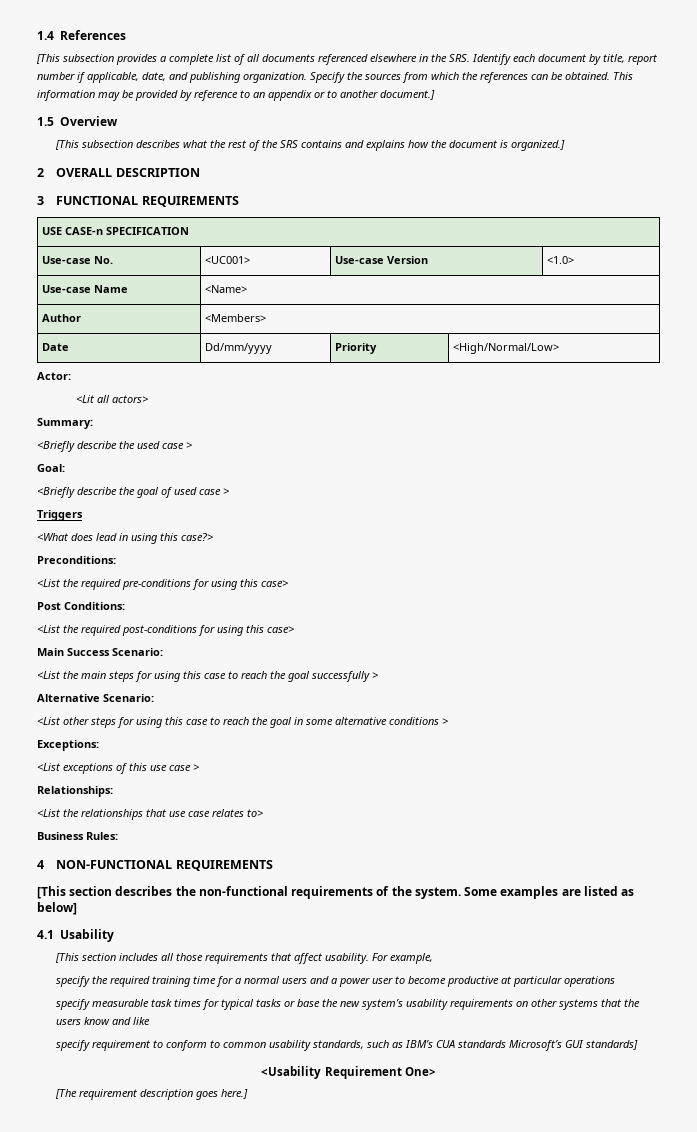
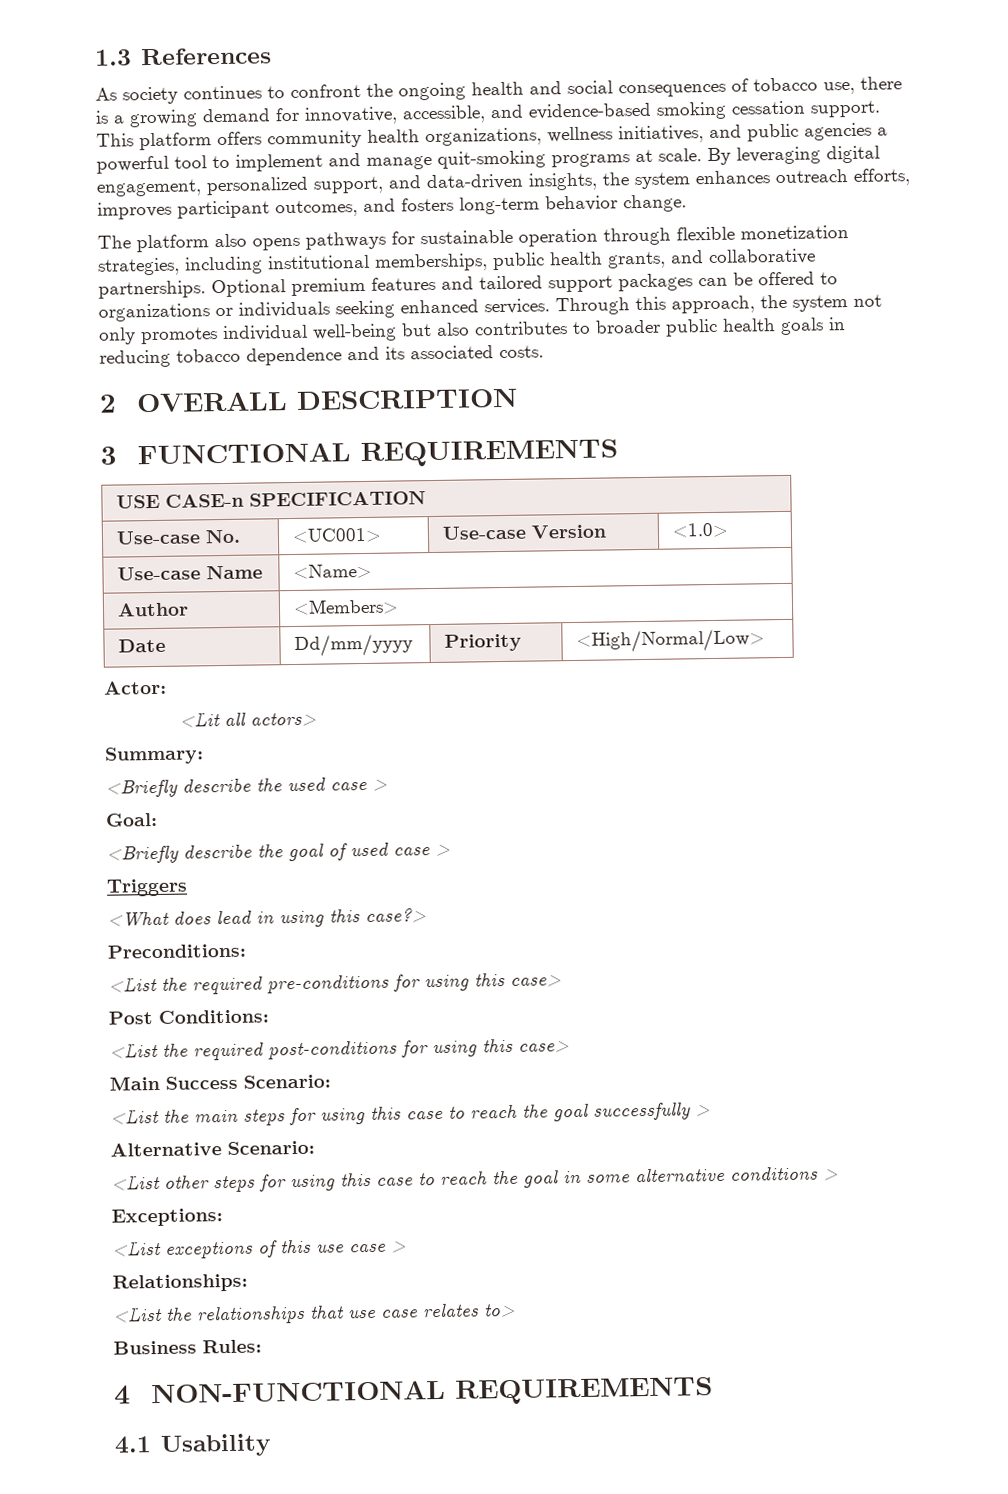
[37,31,54,40] 1.4 -> [94,49,132,66] 1.3
[36,54,657,65] [37,72,633,83] [37,90,435,101] [37,116,118,126] [55,140,566,151] [This subsection provides a complete list of all documents referenced elsewhere in the SRS. Identify each document by title, report number if applicable, date, and publishing organization. Specify the sources from which the references can be obtained. This information may be provided by reference to an appendix or to another document.] // 1.5 Overview // [This subsection describes what the rest of the SRS contains and explains how the document is organized.] -> [95,76,902,105] [95,100,881,128] [96,122,888,151] [96,145,880,174] [96,168,911,197] [97,194,687,220] [97,225,849,253] [97,248,816,276] [98,271,838,299] [98,294,882,322] [98,317,846,345] [99,345,544,368] As society continues to confront the ongoing health and social consequences of tobacco use, there is a growing demand for innovative, accessible, and evidence-based smoking cessation support. This platform offers community health organizations, wellness initiatives, and public agencies a powerful tool to implement and manage quit-smoking programs at scale. By leveraging digital engagement, personalized support, and data-driven insights, the system enhances outreach efforts, improves participant outcomes, and fosters long-term behavior change. // The platform also opens pathways for sustainable operation through flexible monetization strategies, including institutional memberships, public health grants, and collaborative partnerships. Optional premium features and tailored support packages can be offered to organizations or individuals seeking enhanced services. Through this approach, the system not only promotes individual well-being but also contributes to broader public health goals in reducing tobacco dependence and its associated costs.
[37,886,635,899] [37,902,77,915] [37,929,114,942] [55,953,434,964] [56,976,616,987] [56,999,641,1010] [56,1017,151,1025] [56,1040,639,1051] [261,1066,436,1079] [55,1089,249,1100] [This section describes the non-functional requirements of the system. Some examples are listed as below] // 4.1 Usability // [This section includes all those requirements that affect usability. For example, // specify the required training time for a normal users and a power user to become productive at particular operations // specify measurable task times for typical tasks or base the new system’s usability requirements on other systems that the users know and like // specify requirement to conform to common usability standards, such as IBM’s CUA standards Microsoft’s GUI standards] // <Usability Requirement One> // [The requirement description goes here.] -> [114,1433,272,1457] 4.1 Usability

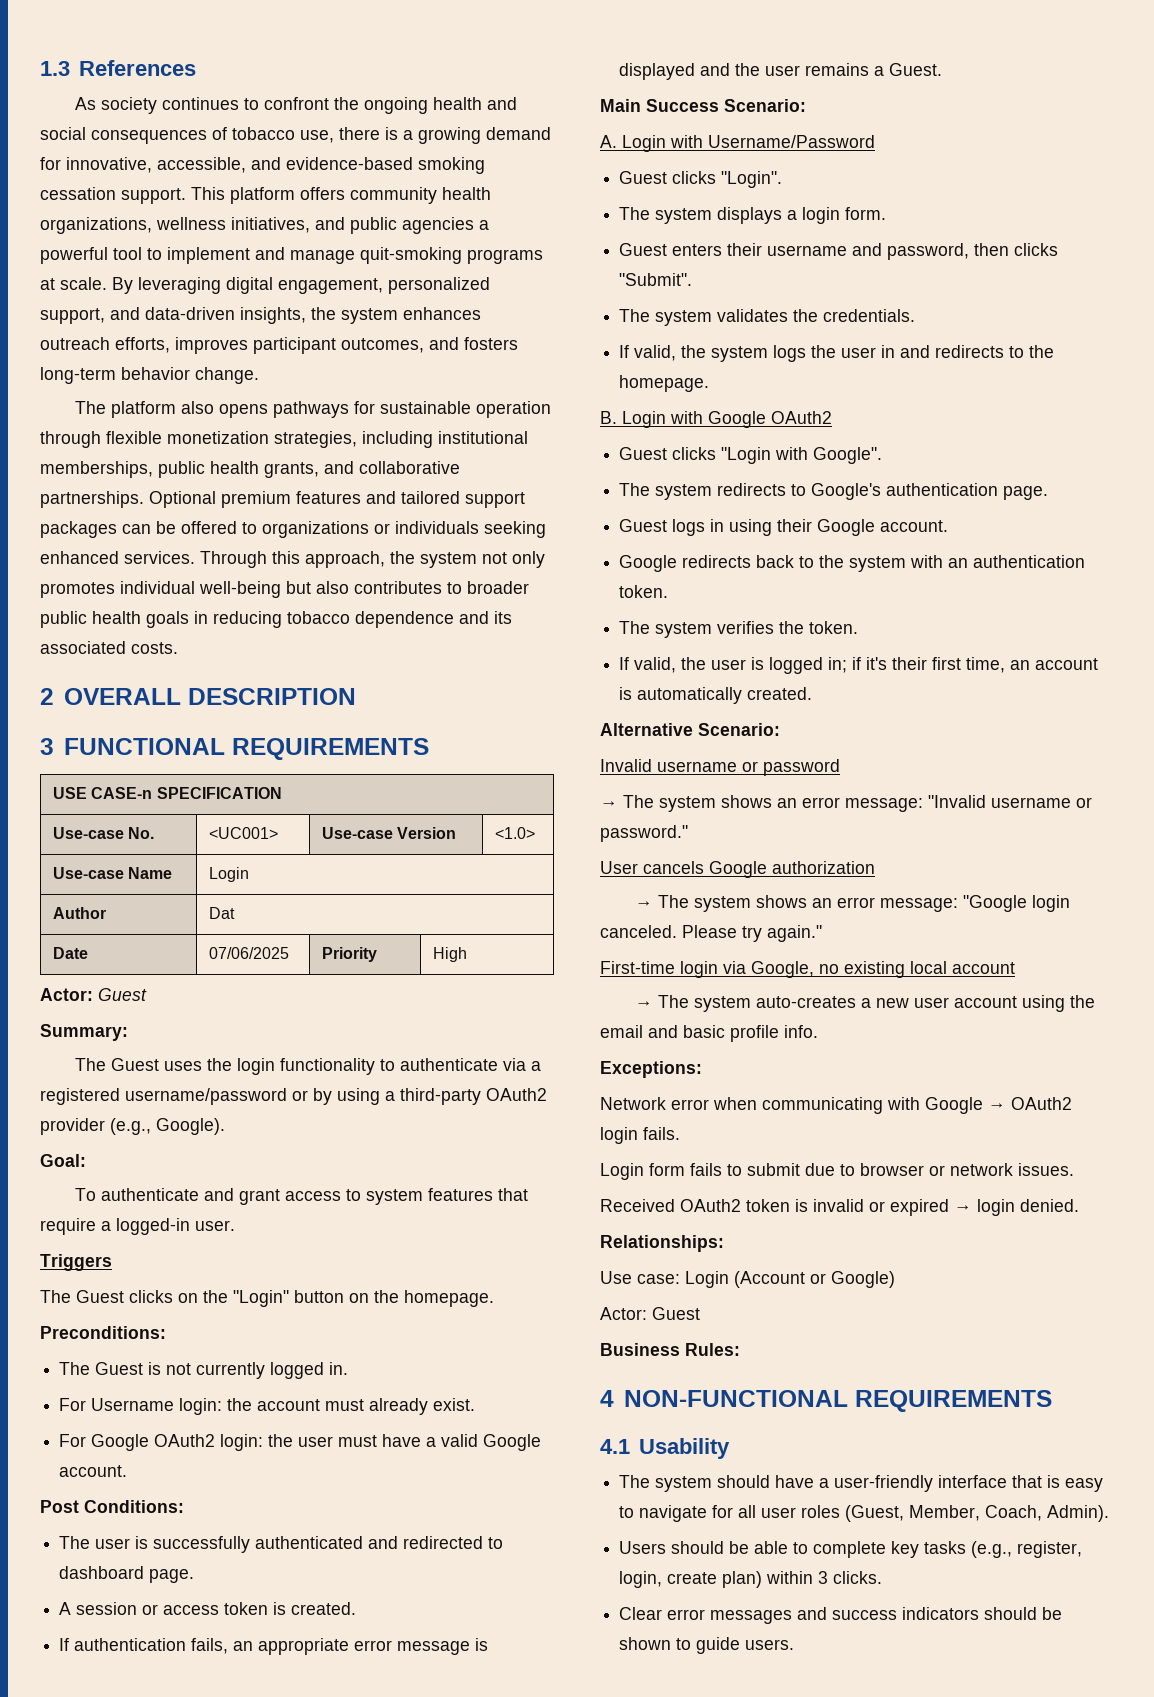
[293,563,373,579] <Name> -> [208,867,249,882] Login
[293,598,400,615] <Members> -> [208,907,235,919] Dat
[294,633,414,657] Dd/mm/yyyy -> [208,947,289,959] 07/06/2025
[576,628,766,653] [104,680,167,695] [178,712,317,728] [104,746,204,765] [105,777,388,798] [105,812,158,827] [106,842,451,864] [106,878,188,897] [107,908,427,928] [107,943,246,959] [108,973,562,995] [108,1009,269,1025] [109,1038,570,1061] [109,1074,331,1091] [110,1102,711,1126] [110,1140,315,1157] [111,1166,839,1193] [111,1208,223,1227] [112,1239,407,1259] [112,1273,248,1293] [112,1303,516,1325] <High/Normal/Low> // Actor: // <Lit all actors> // Summary: // <Briefly describe the used case > // Goal: // <Briefly describe the goal of used case > // Triggers // <What does lead in using this case?> // Preconditions: // <List the required pre-conditions for using this case> // Post Conditions: // <List the required post-conditions for using this case> // Main Success Scenario: // <List the main steps for using this case to reach the goal successfully > // Alternative Scenario: // <List other steps for using this case to reach the goal in some alternative conditions > // Exceptions: // <List exceptions of this use case > // Relationships: // <List the relationships that use case relates to> -> [432,947,467,962] [40,988,147,1001] [40,1024,128,1041] [75,1058,542,1075] [40,1088,547,1105] [40,1118,225,1135] [40,1154,86,1167] [75,1188,529,1205] [40,1218,235,1235] [40,1254,112,1271] [40,1290,494,1307] [40,1326,166,1339] [59,1362,349,1379] [59,1398,476,1415] [59,1434,542,1451] [59,1465,128,1477] [40,1500,184,1513] [59,1536,504,1553] [59,1566,195,1583] [59,1602,357,1615] [59,1638,489,1655] [619,63,943,80] [600,99,806,112] [600,135,875,152] [619,171,783,188] [619,207,887,224] [619,243,1059,260] [619,273,693,286] [619,309,916,326] [619,345,1055,362] [619,375,710,392] [600,411,832,428] [619,447,883,464] [619,483,1049,500] [619,519,949,536] [619,555,1086,572] [619,585,669,598] [619,621,859,638] [619,657,1099,674] [619,687,813,704] [600,723,780,736] [600,759,840,776] [600,795,1092,812] [600,825,688,842] [600,861,875,878] [635,895,1071,912] [600,925,822,942] [600,961,1015,978] [635,995,1096,1012] [600,1025,818,1042] [600,1061,702,1078] [600,1097,1072,1114] [600,1127,680,1144] [600,1163,1074,1180] [600,1199,1079,1216] [600,1235,724,1252] [600,1271,895,1288] [600,1307,700,1320] High // Actor: Guest // Summary: // The Guest uses the login functionality to authenticate via a registered username/password or by using a third-party OAuth2 provider (e.g., Google). // Goal: // To authenticate and grant access to system features that require a logged-in user. // Triggers // The Guest clicks on the "Login" button on the homepage. // Preconditions: // The Guest is not currently logged in. // For Username login: the account must already exist. // For Google OAuth2 login: the user must have a valid Google account. // Post Conditions: // The user is successfully authenticated and redirected to dashboard page. // A session or access token is created. // If authentication fails, an appropriate error message is displayed and the user remains a Guest. // Main Success Scenario: // A. Login with Username/Password // Guest clicks "Login". // The system displays a login form. // Guest enters their username and password, then clicks "Submit". // The system validates the credentials. // If valid, the system logs the user in and redirects to the homepage. // B. Login with Google OAuth2 // Guest clicks "Login with Google". // The system redirects to Google's authentication page. // Guest logs in using their Google account. // Google redirects back to the system with an authentication token. // The system verifies the token. // If valid, the user is logged in; if it's their first time, an account is automatically created. // Alternative Scenario: // Invalid username or password // → The system shows an error message: "Invalid username or password." // User cancels Google authorization // → The system shows an error message: "Google login canceled. Please try again." // First-time login via Google, no existing local account // → The system auto-creates a new user account using the email and basic profile info. // Exceptions: // Network error when communicating with Google → OAuth2 login fails. // Login form fails to submit due to browser or network issues. // Received OAuth2 token is invalid or expired → login denied. // Relationships: // Use case: Login (Account or Google) // Actor: Guest
(272, 1445) none -> [619,1475,1104,1492] [619,1505,1110,1522] [619,1541,1083,1558] [619,1571,883,1588] [619,1607,1063,1624] [619,1637,795,1654] // The system should have a user-friendly interface that is easy to navigate for all user roles (Guest, Member, Coach, Admin). // Users should be able to complete key tasks (e.g., register, login, create plan) within 3 clicks. // Clear error messages and success indicators should be shown to guide users.

